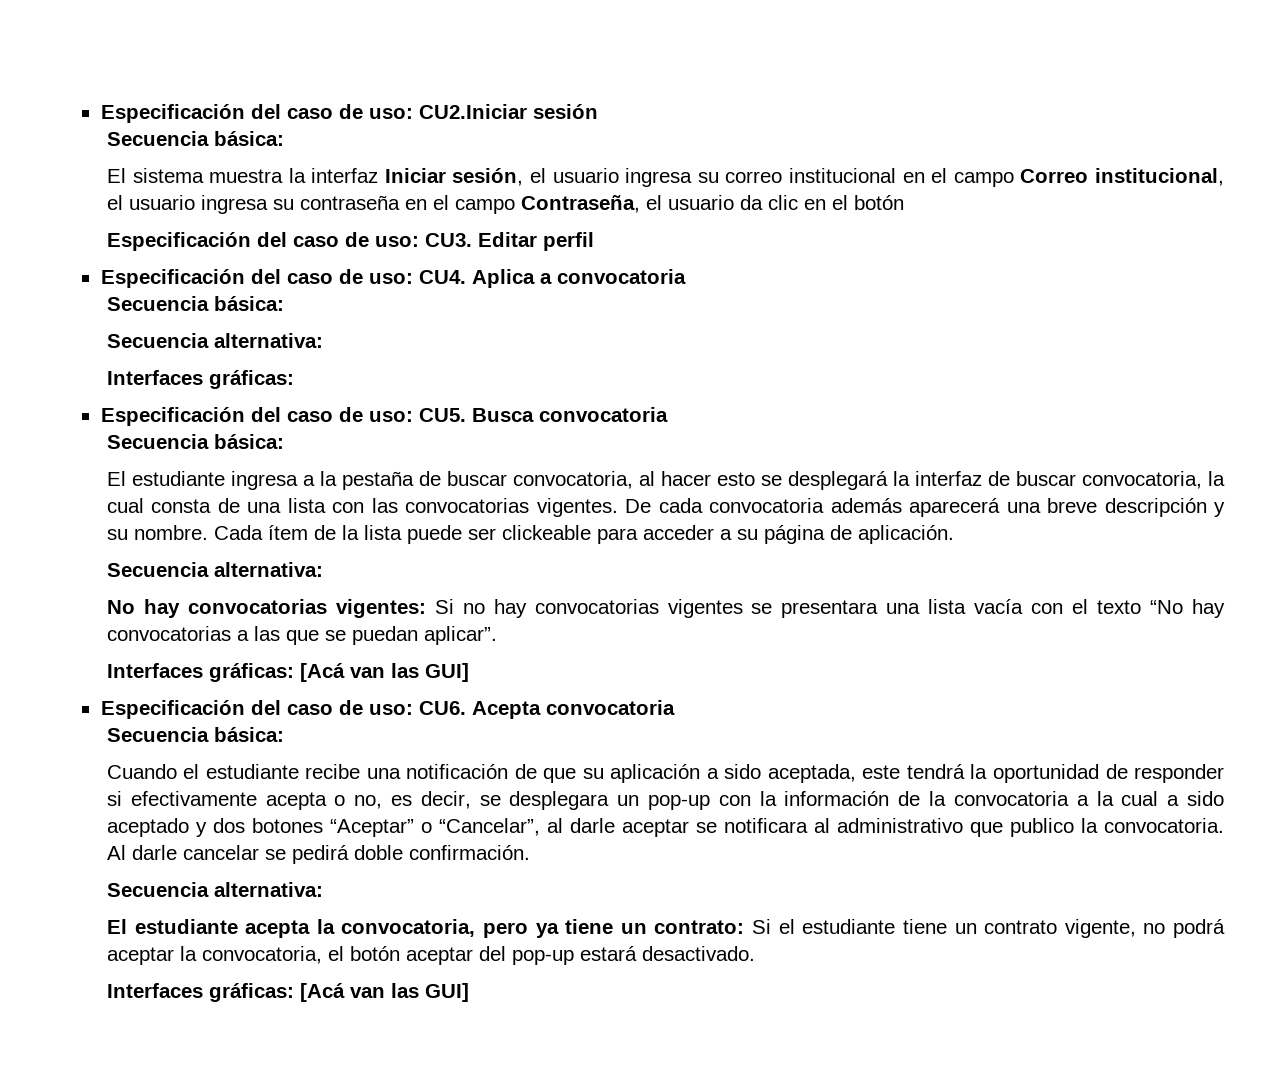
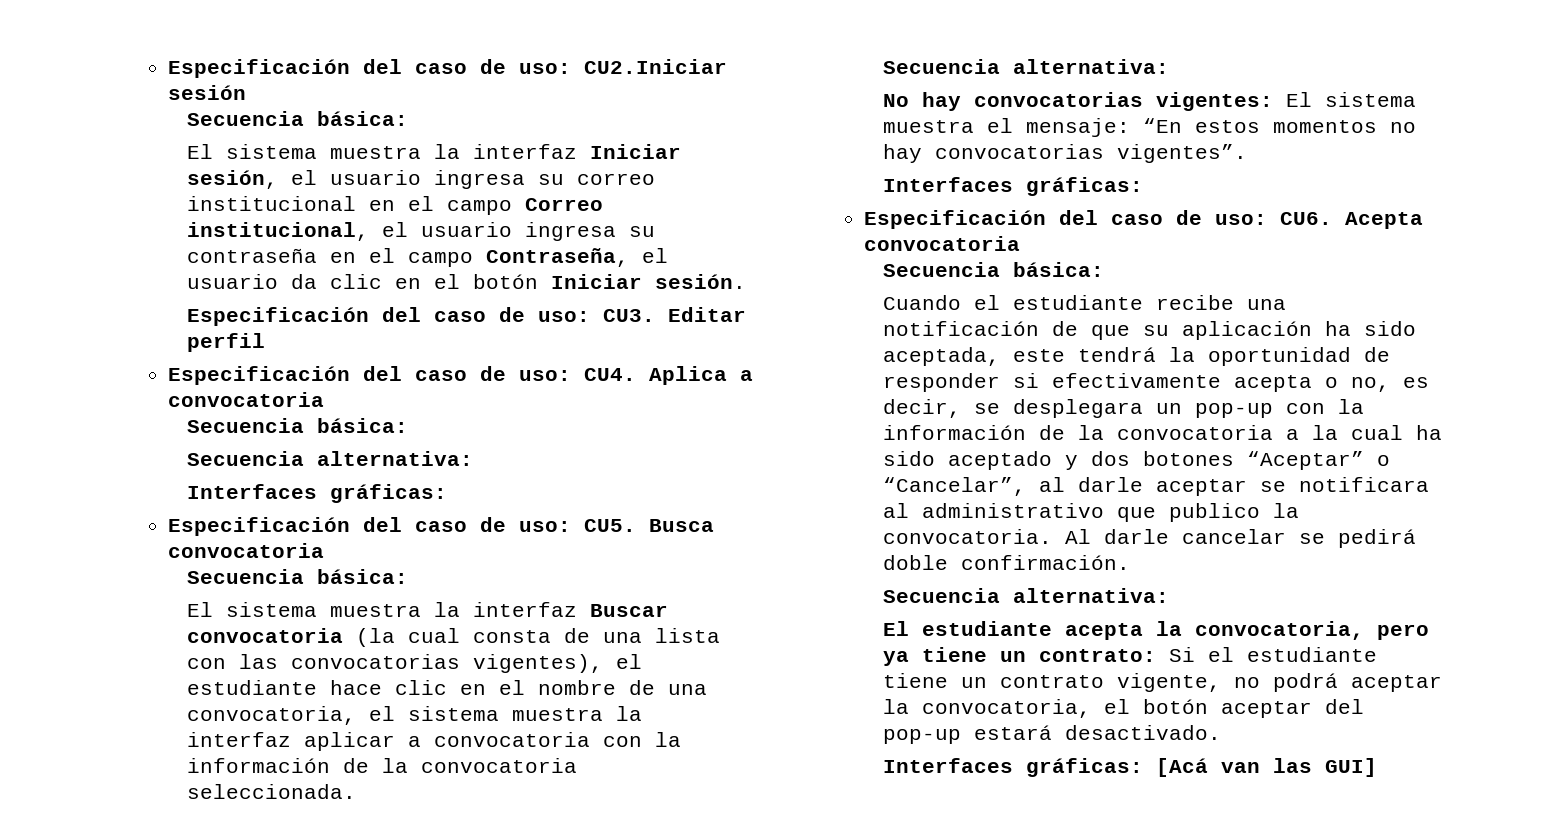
(904, 202) none -> [550,274,746,289] Iniciar sesión.
[131,471,1225,490] estudiante ingresa a la pestaña de buscar convocatoria, al hacer esto se desplegará la interfaz de buscar convocatoria, la -> [225,602,668,617] [186,628,395,647] sistema muestra la interfaz Buscar convocatoria (la
[536,498,1225,517] [106,525,954,544] vigentes. De cada convocatoria además aparecerá una breve descripción y su nombre. Cada ítem de la lista puede ser clickeable para acceder a su página de aplicación. -> [472,654,642,673] [186,680,707,695] [186,706,642,725] [186,732,681,751] [186,758,577,773] [186,784,356,799] vigentes), el estudiante hace clic en el nombre de una convocatoria, el sistema muestra la interfaz aplicar a convocatoria con la información de la convocatoria seleccionada.
[434,599,1225,618] [106,626,497,645] [106,663,469,682] Si no hay convocatorias vigentes se presentara una lista vacía con el texto “No hay convocatorias a las que se puedan aplicar”. // Interfaces gráficas: [Acá van las GUI] -> [1285,92,1416,107] [882,118,1416,137] [882,144,1247,163] [882,177,1143,196] El sistema muestra el mensaje: “En estos momentos no hay convocatorias vigentes”. // Interfaces gráficas:
[706,768,719,779] a -> [1324,321,1351,336] ha
[1167,795,1180,806] a -> [1415,425,1442,440] ha

